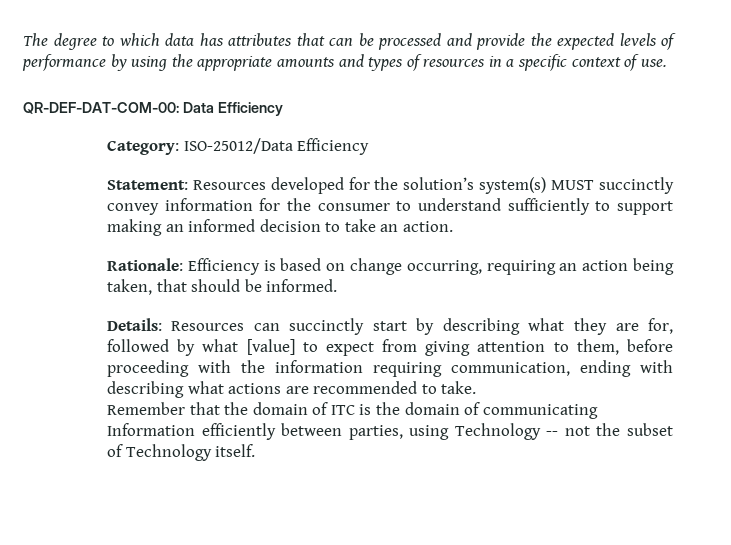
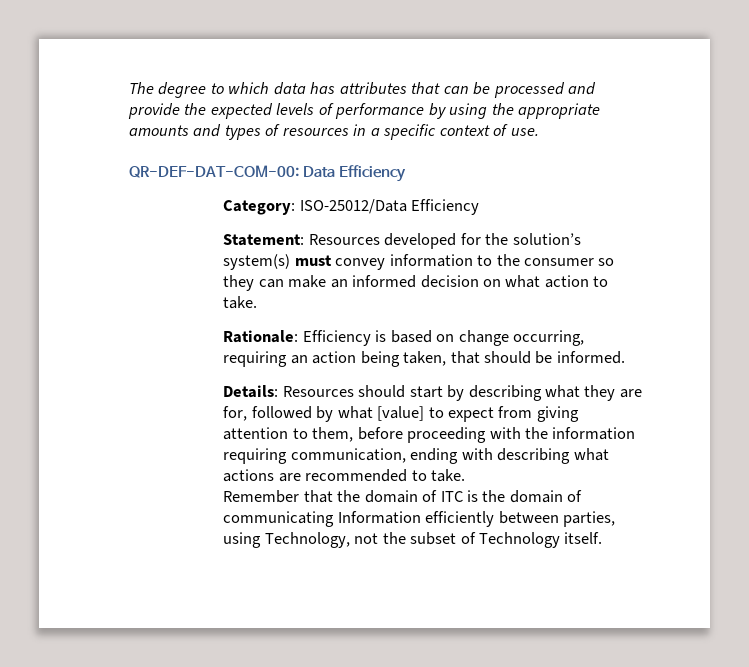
[551,177,674,194] MUST succinctly -> [294,255,332,266] must
[259,198,281,211] for -> [477,255,493,266] to
[396,198,674,215] [106,219,454,236] to understand sufficiently to support making an informed decision to take an action. -> [598,258,615,266] [223,275,609,291] [223,296,258,309] so they can make an informed decision on what action to take.
[253,318,365,335] can succinctly -> [358,385,406,398] should
[454,423,559,440] Technology -- -> [264,532,350,548] Technology,

